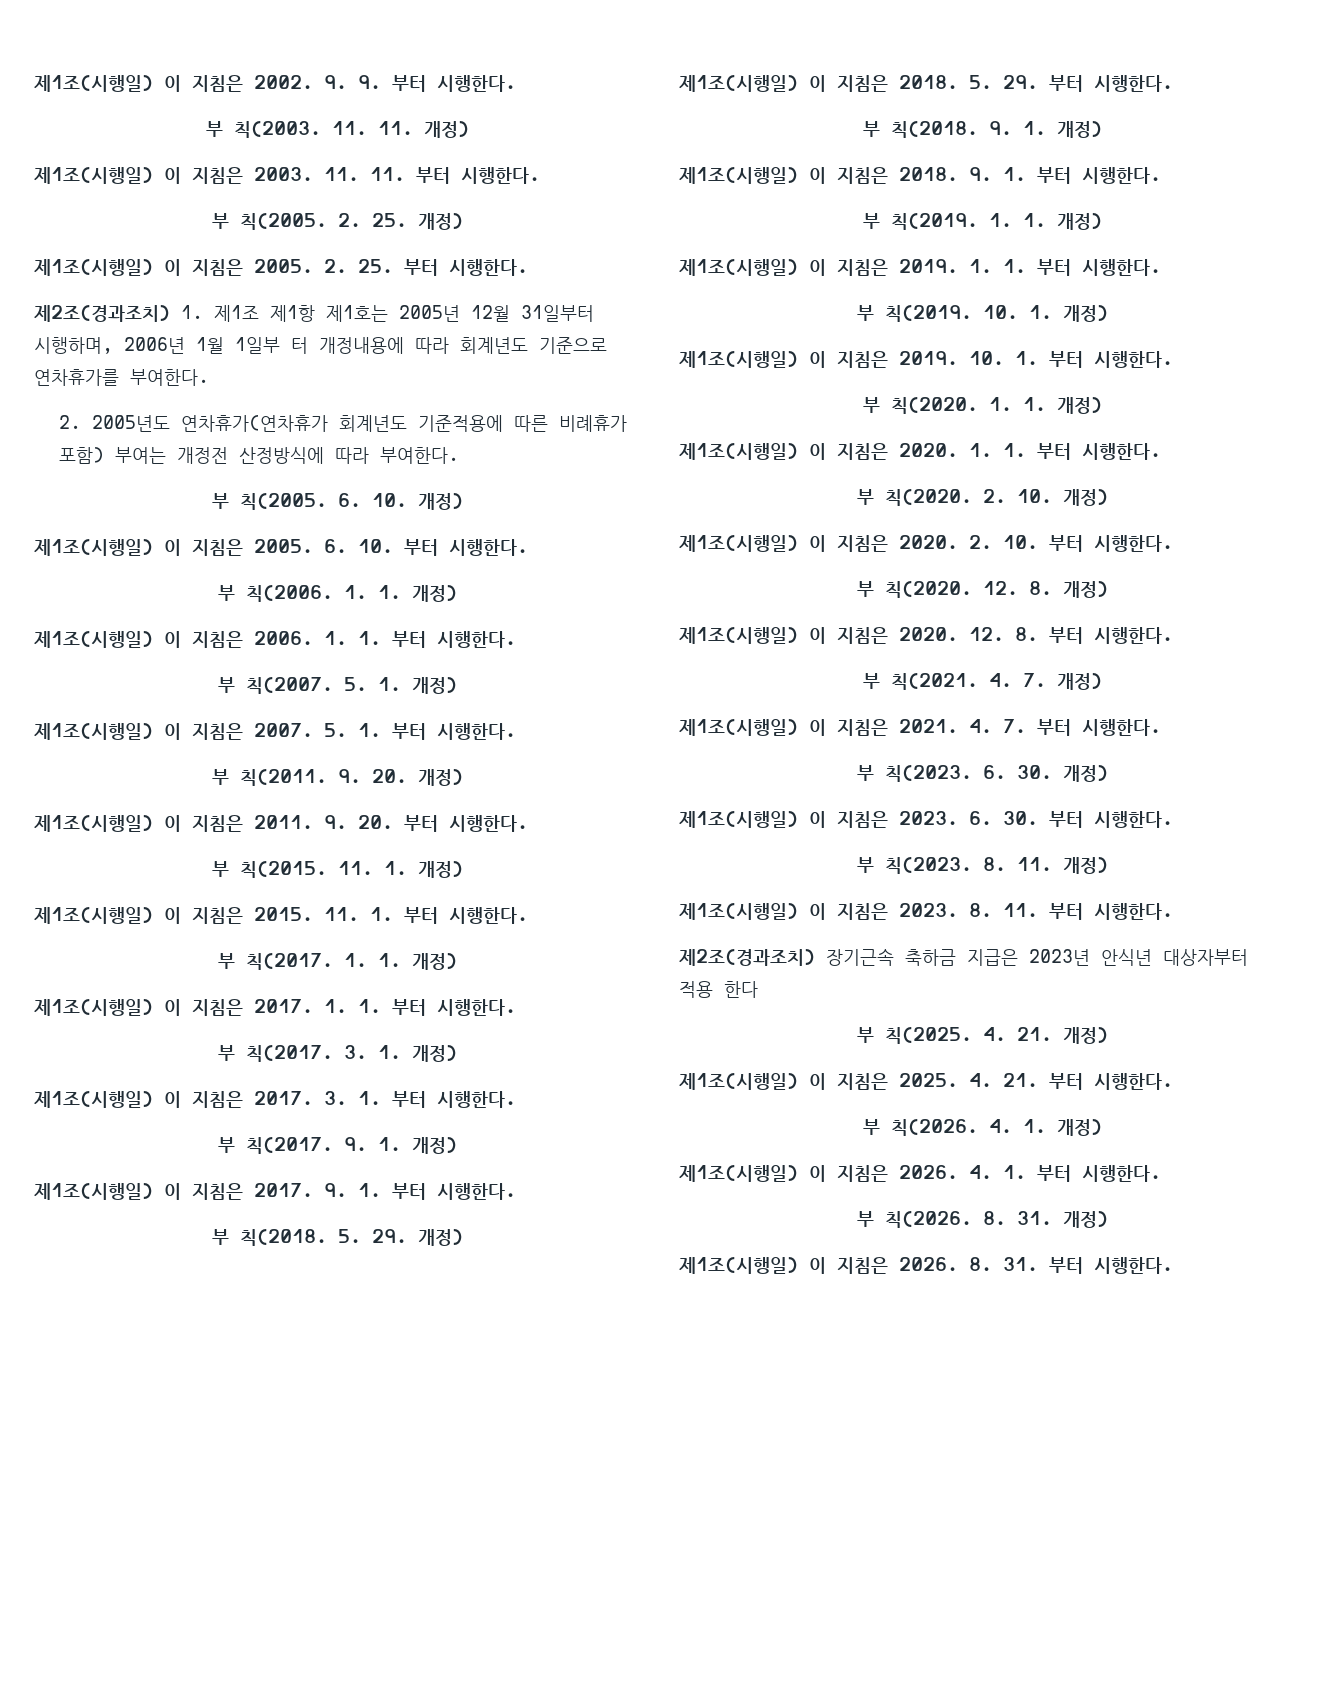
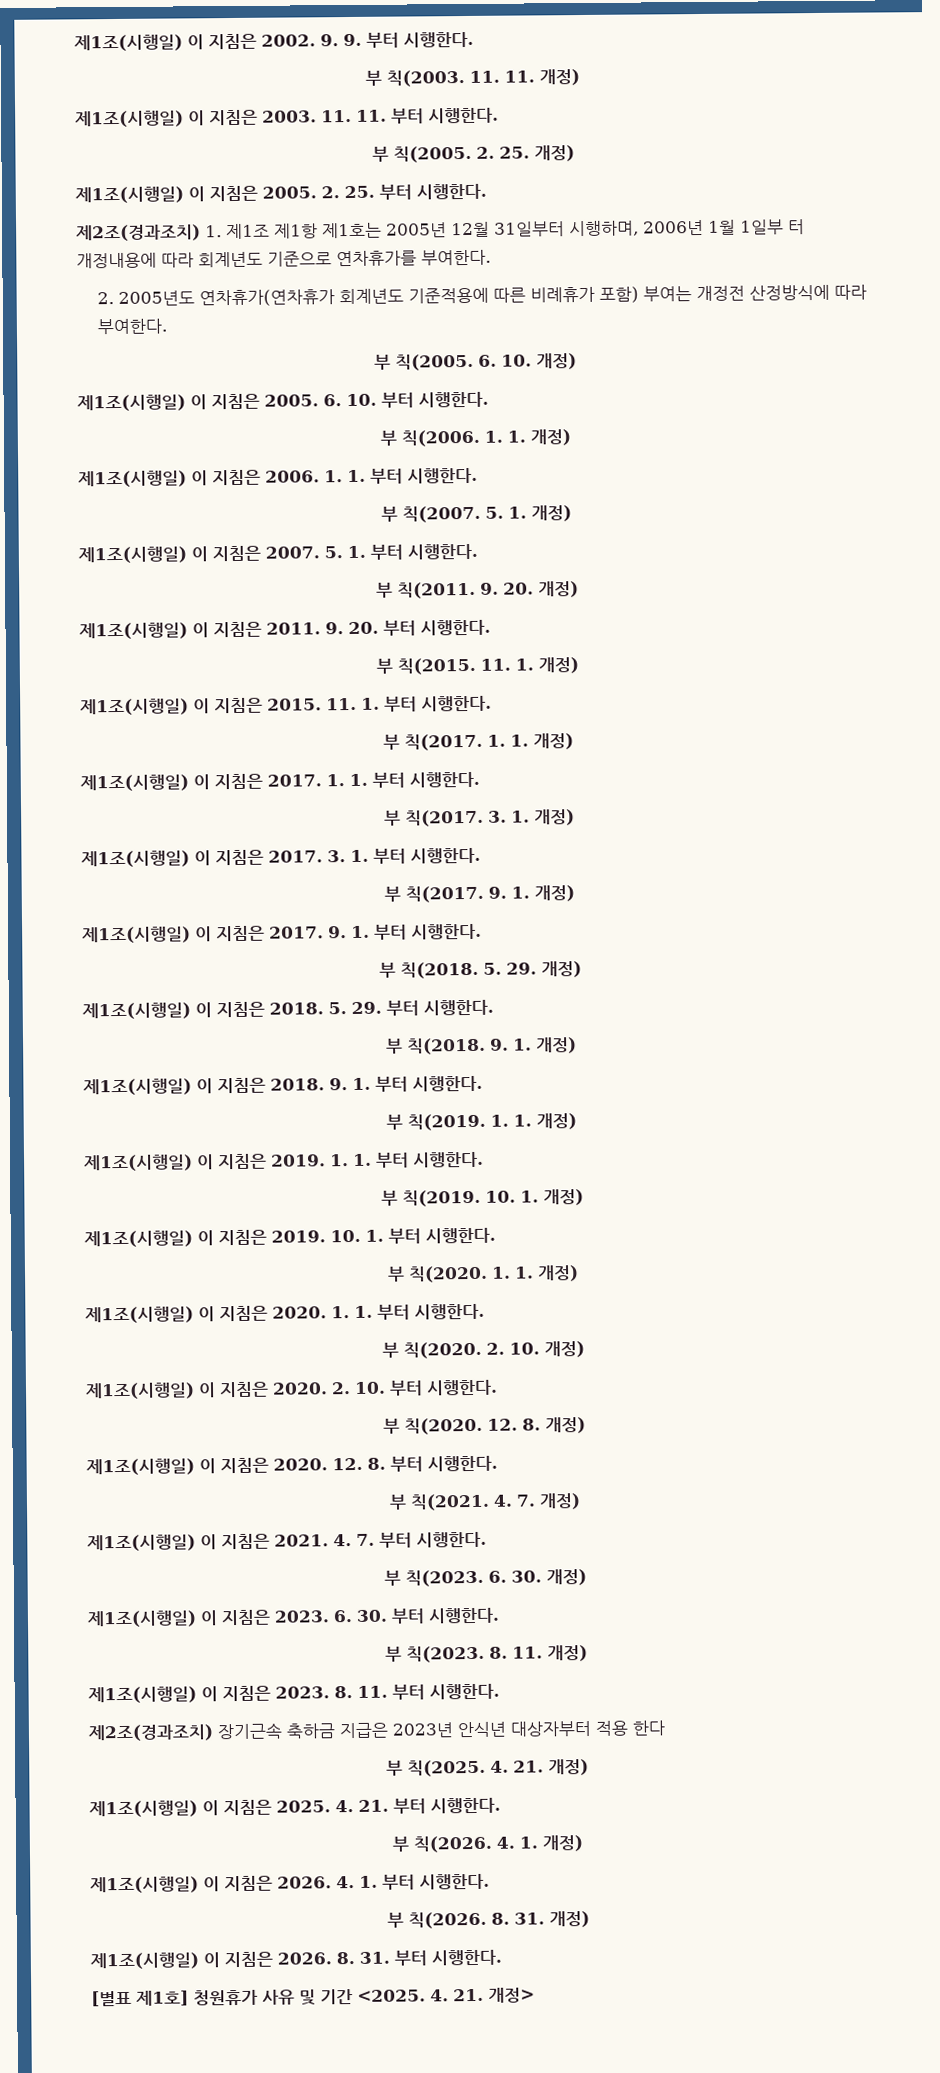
(1173, 1265) none -> [91,1987,535,2007] // [별표 제1호] 청원휴가 사유 및 기간 <2025. 4. 21. 개정>

